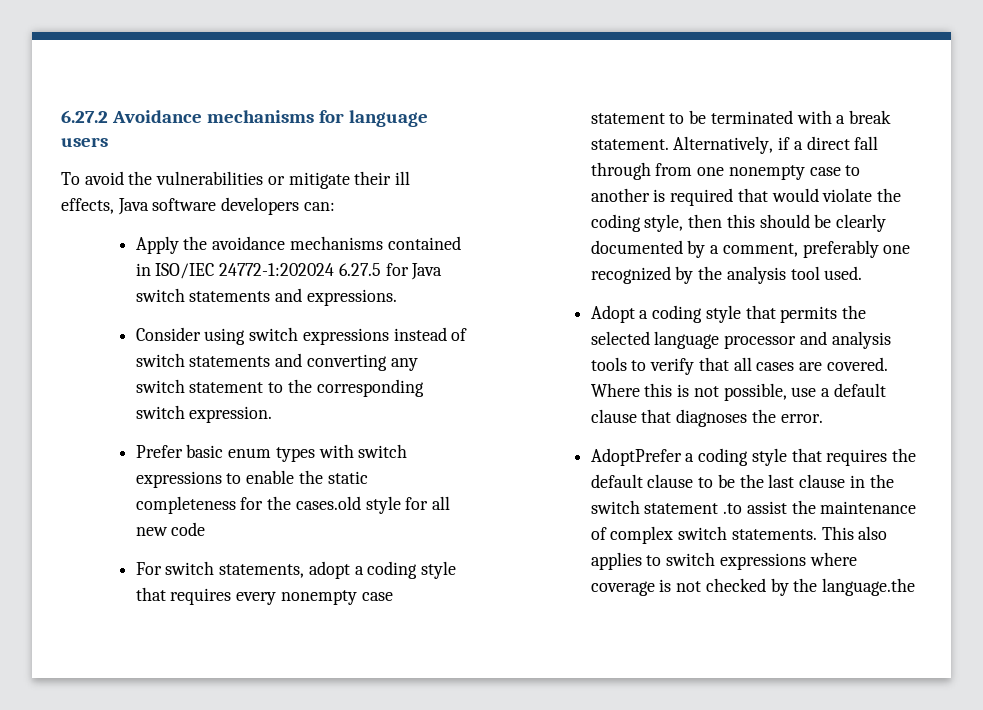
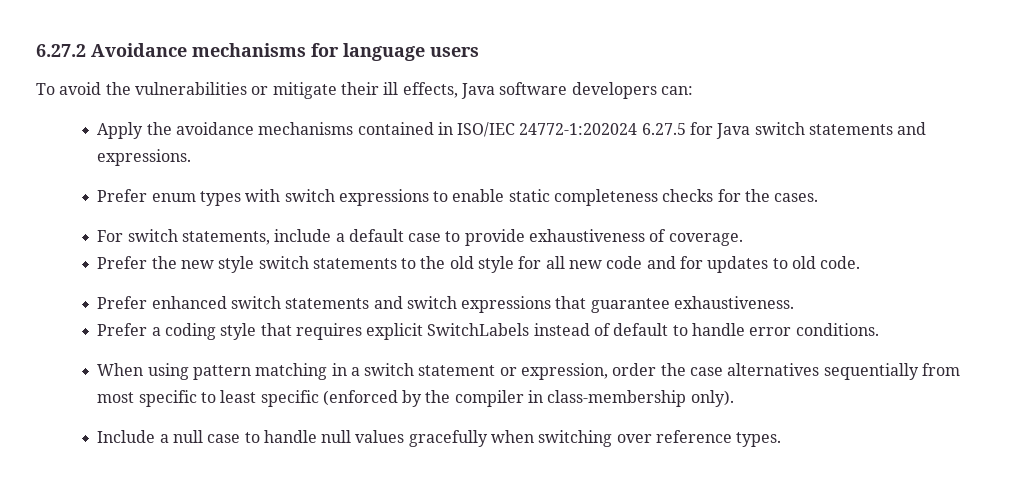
[135,327,468,345] [135,353,418,371] [135,379,424,397] [135,405,273,423] [135,444,224,458] // Consider using switch expressions instead of switch statements and converting any switch statement to the corresponding switch expression. // Prefer basic -> [97,189,148,202] // Prefer
[298,470,323,484] the -> (505, 195) none
(236, 505) none -> [662,189,714,202] checks
[295,496,361,510] cases.old -> [774,193,819,202] [97,229,743,246] [97,256,474,273] cases. // For switch statements, include a default case to provide exhaustiveness of coverage. // Prefer the new style switch statements to the old
[135,561,457,579] [135,587,393,605] [590,110,892,124] [590,136,879,154] [590,162,861,180] [590,188,902,206] [590,214,887,232] [590,240,911,258] [590,266,863,284] [590,305,867,323] [590,331,891,349] [590,357,888,375] [590,383,886,401] [590,409,823,427] [590,448,917,466] [590,474,894,488] [590,500,917,514] [590,526,888,544] [590,552,857,570] [590,578,916,596] // For switch statements, adopt a coding style that requires every nonempty case statement to be terminated with a break statement. Alternatively, if a direct fall through from one nonempty case to another is required that would violate the coding style, then this should be clearly documented by a comment, preferably one recognized by the analysis tool used. // Adopt a coding style that permits the selected language processor and analysis tools to verify that all cases are covered. Where this is not possible, use a default clause that diagnoses the error. // AdoptPrefer a coding style that requires the default clause to be the last clause in the switch statement .to assist the maintenance of complex switch statements. This also applies to switch expressions where coverage is not checked by the language.the -> [646,256,861,273] [97,296,795,313] [97,323,879,340] [97,363,961,380] [97,390,734,407] [97,430,782,447] and for updates to old code. // Prefer enhanced switch statements and switch expressions that guarantee exhaustiveness. // Prefer a coding style that requires explicit SwitchLabels instead of default to handle error conditions. // When using pattern matching in a switch statement or expression, order the case alternatives sequentially from most specific to least specific (enforced by the compiler in class-membership only). // Include a null case to handle null values gracefully when switching over reference types.

